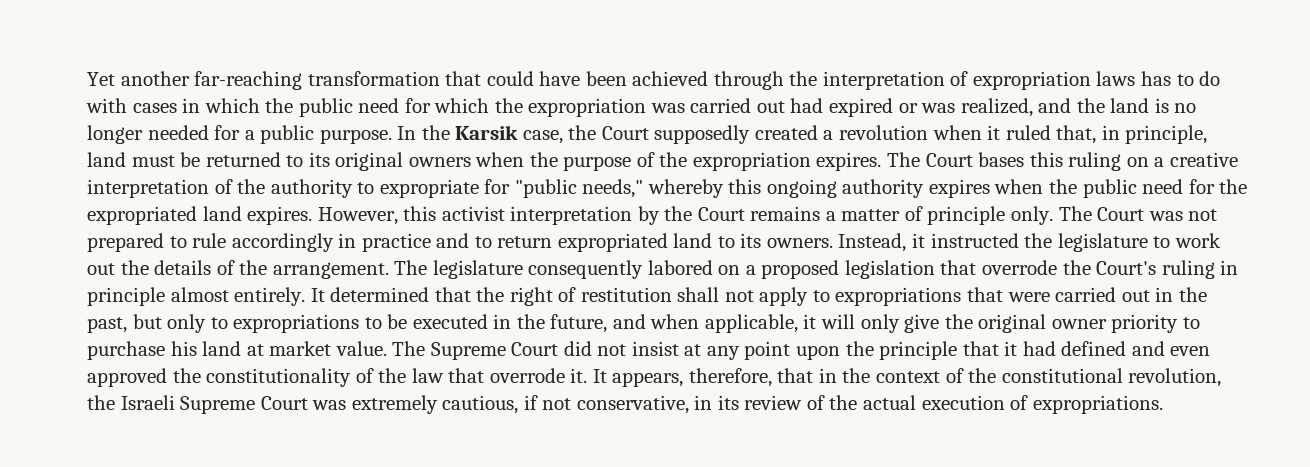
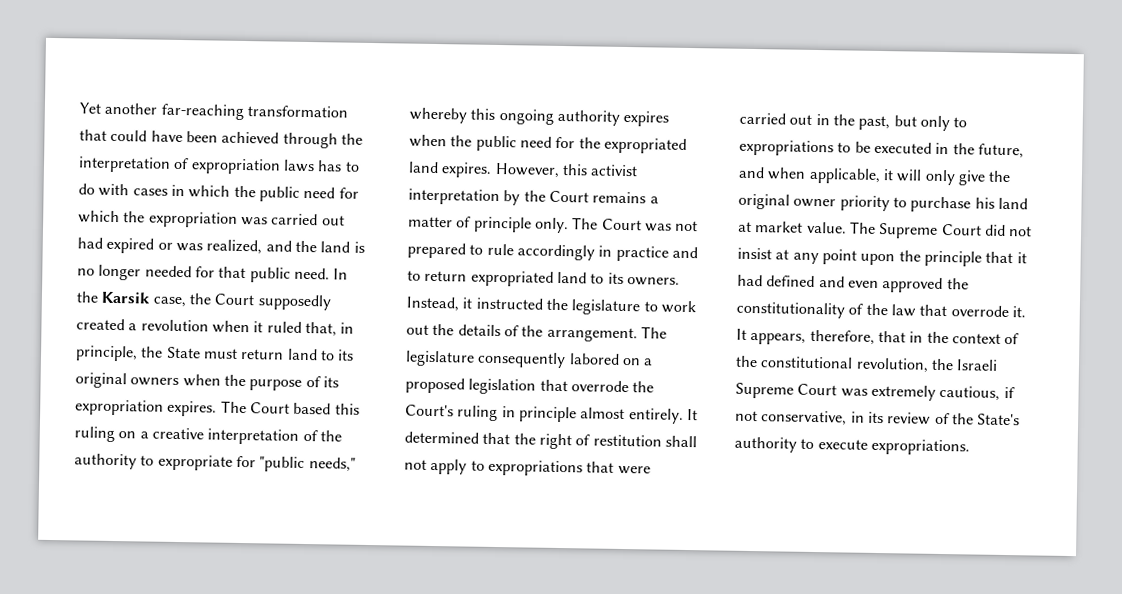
[244,125,392,144] a public purpose. -> [218,266,330,283] that public need.
[87,152,281,167] land must be returned -> [140,346,318,361] the State must return land
[659,152,688,167] the -> [322,376,339,388] its
[978,152,1025,167] bases -> [293,402,332,415] based
[863,395,1029,410] actual execution of -> [977,413,1021,426] [734,436,868,453] State's authority to execute

